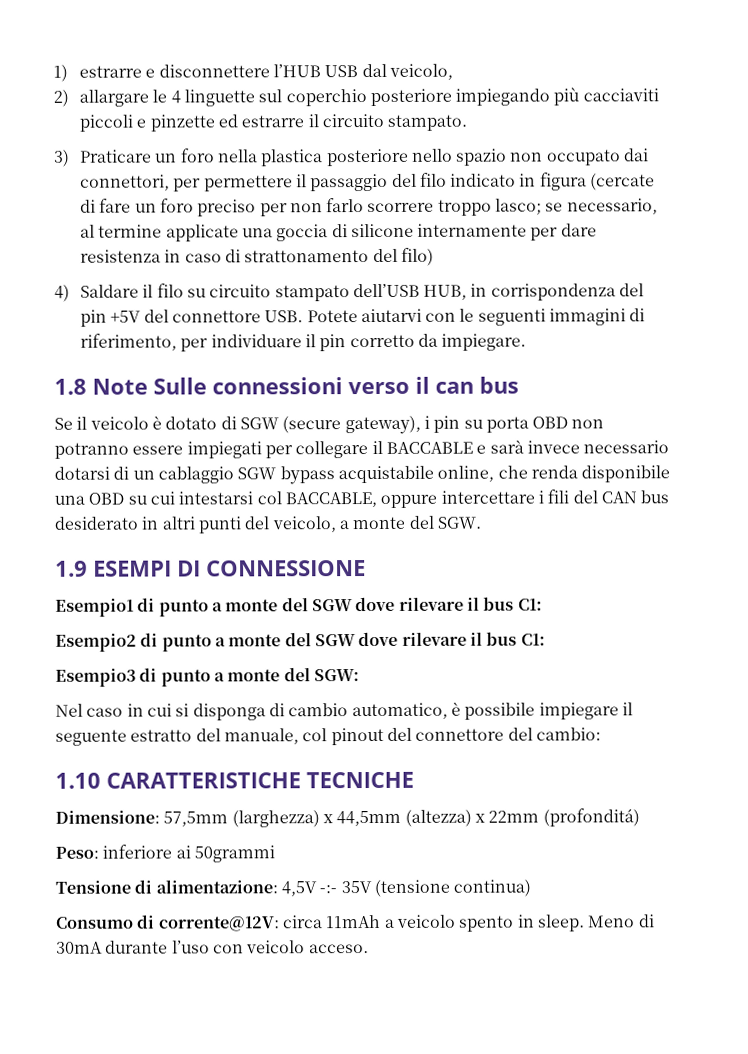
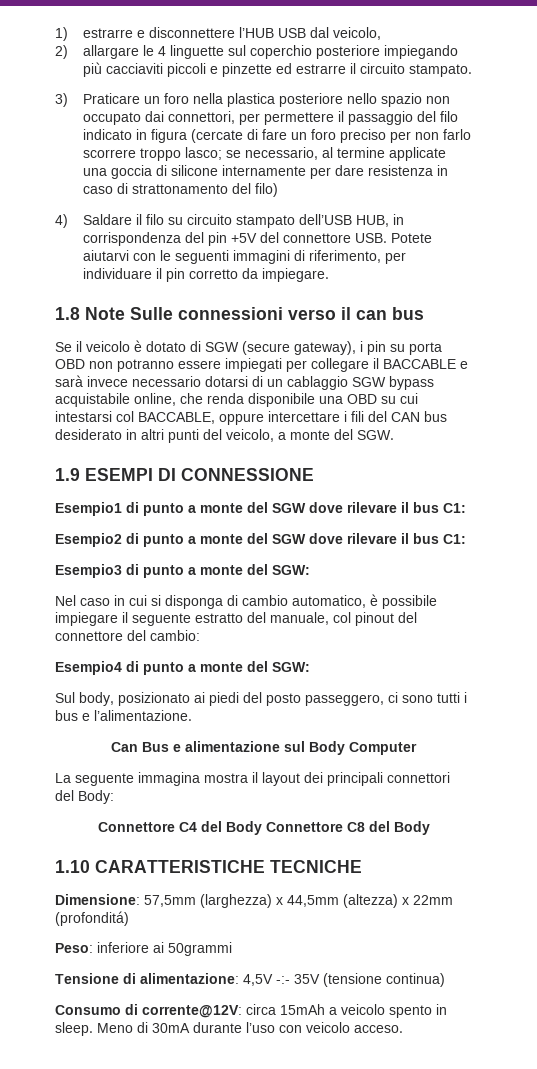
(601, 734) none -> [55,661,310,675] [55,692,467,706] [55,710,192,721] [111,741,417,755] [55,772,450,786] [55,790,114,804] [97,821,430,835] // Esempio4 di punto a monte del SGW: // Sul body, posizionato ai piedi del posto passeggero, ci sono tutti i bus e l’alimentazione. // Can Bus e alimentazione sul Body Computer // La seguente immagina mostra il layout dei principali connettori del Body: // Connettore C4 del Body Connettore C8 del Body
[326,914,382,929] 11mAh -> [280,1004,325,1015] 15mAh

